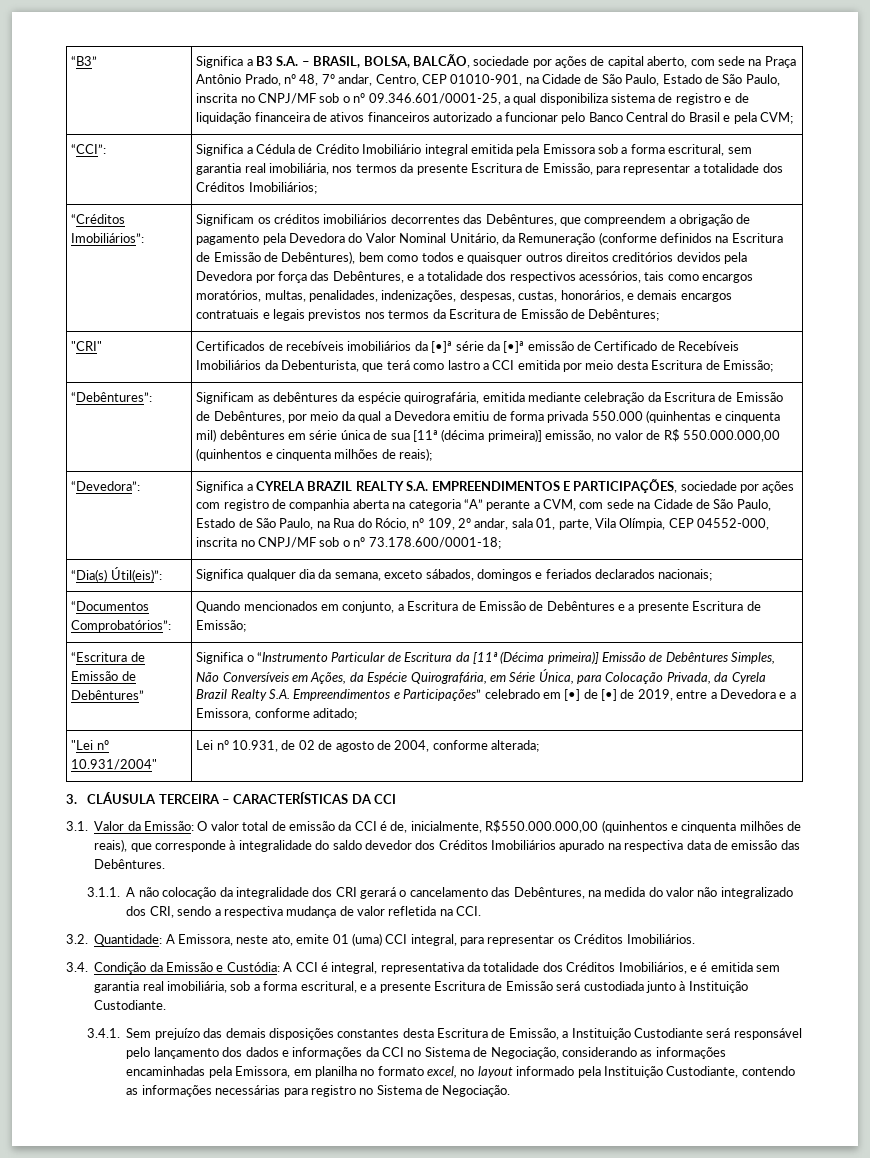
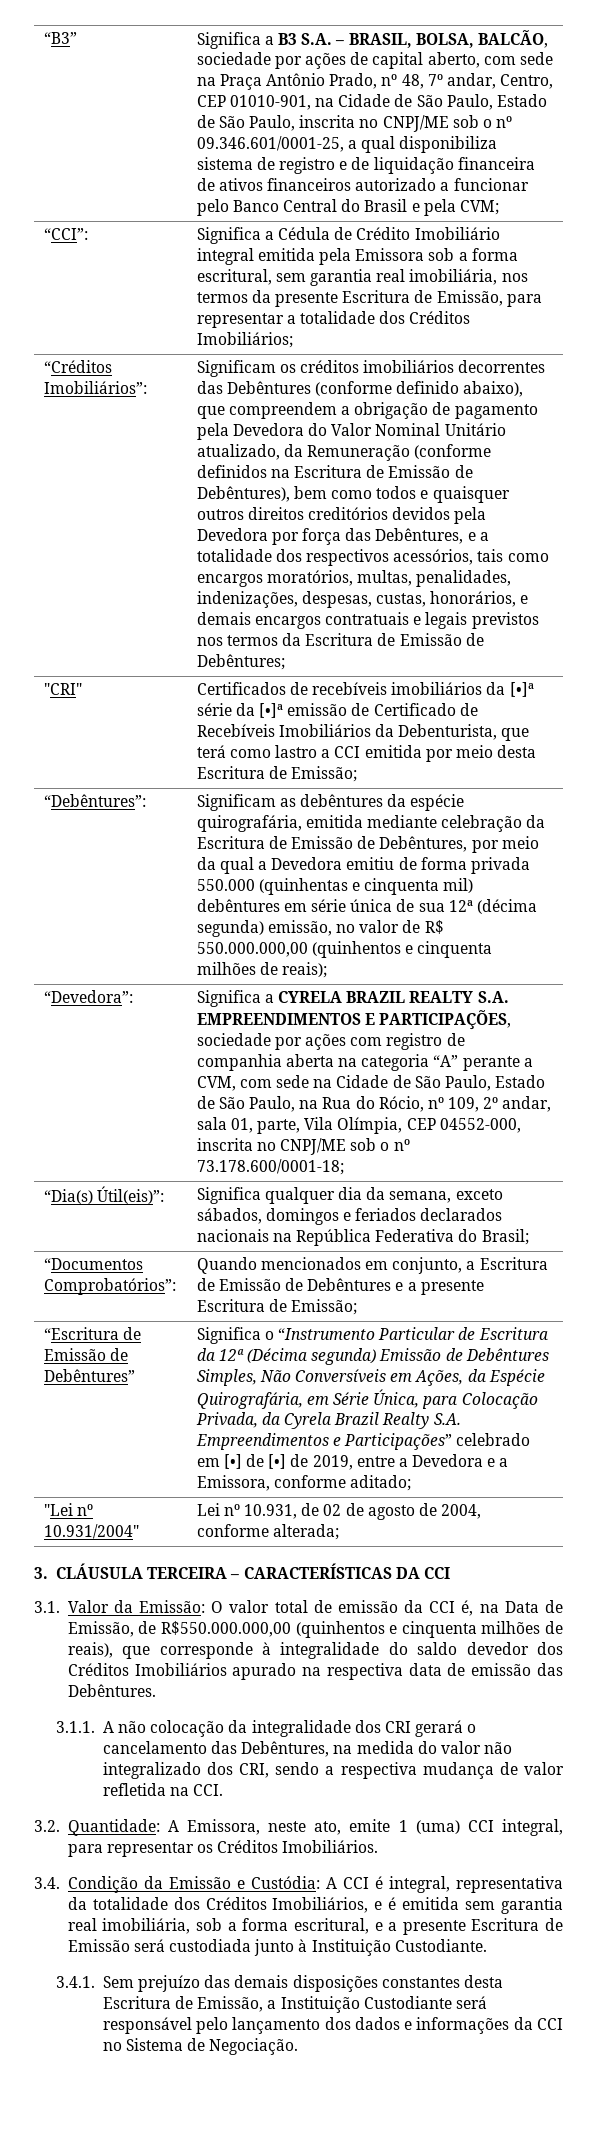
[258,93,317,104] CNPJ/MF -> [382,115,449,132] CNPJ/ME
[485,214,557,226] Debêntures, -> [226,381,524,397] Debêntures (conforme definido abaixo),
[449,233,499,245] Unitário, -> [444,423,506,436] [196,444,280,460] Unitário atualizado,
[412,429,542,442] [11ª (décima primeira)] -> [448,899,537,914] [196,920,264,937] 12ª (décima segunda)
[258,537,317,548] CNPJ/MF -> [279,1138,346,1155] CNPJ/ME
[658,569,713,581] nacionais; -> [196,1229,529,1246] nacionais na República Federativa do Brasil;
[472,651,599,664] [11ª (Décima primeira)] -> [218,1348,377,1365] 12ª (Décima segunda)
[380,821,482,833] é de, inicialmente, -> [461,1600,563,1616] [67,1621,157,1637] é, na Data de Emissão, de
[332,934,349,944] 01 -> [398,1820,408,1832] 1
[490,1047,726,1059] [126,1066,795,1078] [126,1085,440,1097] Negociação, considerando as informações encaminhadas pela Emissora, em planilha no formato excel, no layout informado pela Instituição Custodiante, contendo as informações necessárias para registro no Sistema de -> (206, 2044) none

